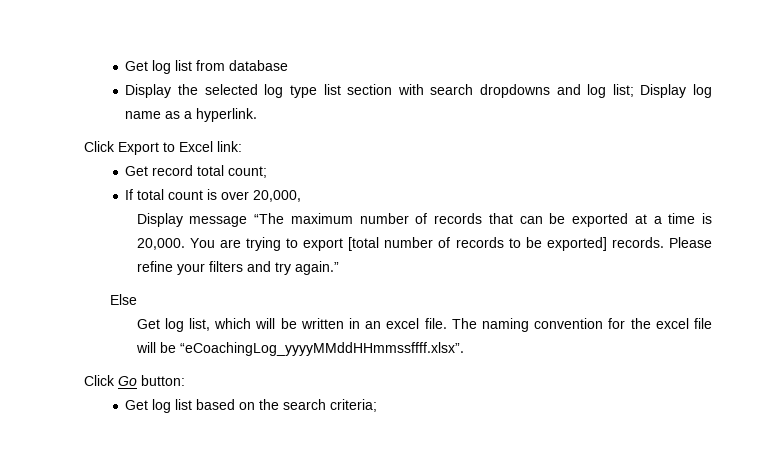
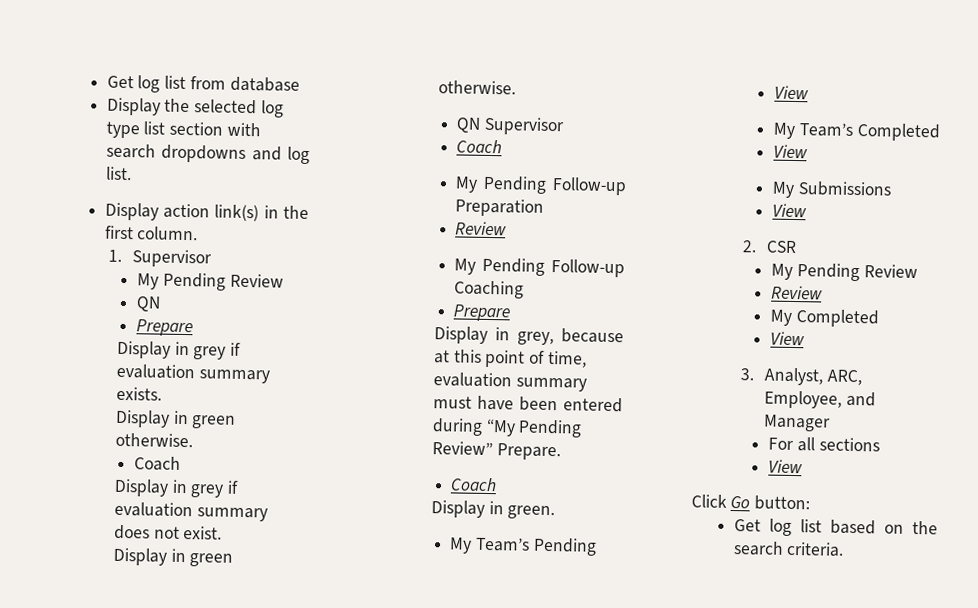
[612,84,712,98] [125,108,258,122] [83,141,242,155] [125,165,268,178] [125,189,302,202] [136,213,713,227] [136,237,712,251] [136,261,339,275] [110,294,138,305] [136,318,713,332] [135,342,464,356] list; Display log name as a hyperlink. // Click Export to Excel link: // Get record total count; // If total count is over 20,000, // Display message “The maximum number of records that can be exported at a time is 20,000. You are trying to export [total number of records to be exported] records. Please refine your filters and try again.” // Else // Get log list, which will be written in an excel file. The naming convention for the excel file will be “eCoachingLog_yyyyMMddHHmmssffff.xlsx”. -> [104,166,132,181] [104,202,309,222] [104,225,199,241] [108,249,212,268] [137,272,284,291] [136,296,162,312] [136,319,194,337] [117,340,242,360] [116,363,270,384] [116,386,162,401] [115,409,237,429] [115,432,193,448] [134,456,182,471] [114,478,240,498] [114,501,268,522] [114,524,223,540] [113,547,234,567] [438,80,516,95] [456,116,565,136] [456,139,503,154] [455,175,627,196] [455,198,545,217] [455,221,508,236] [454,257,625,278] [454,280,525,299] [453,304,511,322] [434,326,624,346] [434,349,587,368] [433,372,587,392] [433,395,623,413] [432,418,583,438] [432,441,561,461] [450,477,498,492] [431,500,556,520] [449,537,597,556] [774,85,810,100] [773,122,941,142] [773,144,809,159] [772,181,892,199] [772,203,808,218] [742,240,797,254] [771,263,918,282] [771,285,824,300] [770,309,879,328] [770,331,806,346] [740,367,862,386] [763,390,876,409] [762,414,831,432] [768,437,880,452] [768,459,804,474] list. // Display action link(s) in the first column. // 1. Supervisor // My Pending Review // QN // Prepare // Display in grey if evaluation summary exists. // Display in green otherwise. // Coach // Display in grey if evaluation summary does not exist. // Display in green otherwise. // QN Supervisor // Coach // My Pending Follow-up Preparation // Review // My Pending Follow-up Coaching // Prepare // Display in grey, because at this point of time, evaluation summary must have been entered during “My Pending Review” Prepare. // Coach // Display in green. // My Team’s Pending // View // My Team’s Completed // View // My Submissions // View // 2. CSR // My Pending Review // Review // My Completed // View // 3. Analyst, ARC, Employee, and Manager // For all sections // View
[330,399,378,412] criteria; -> [786,541,845,557] criteria.

